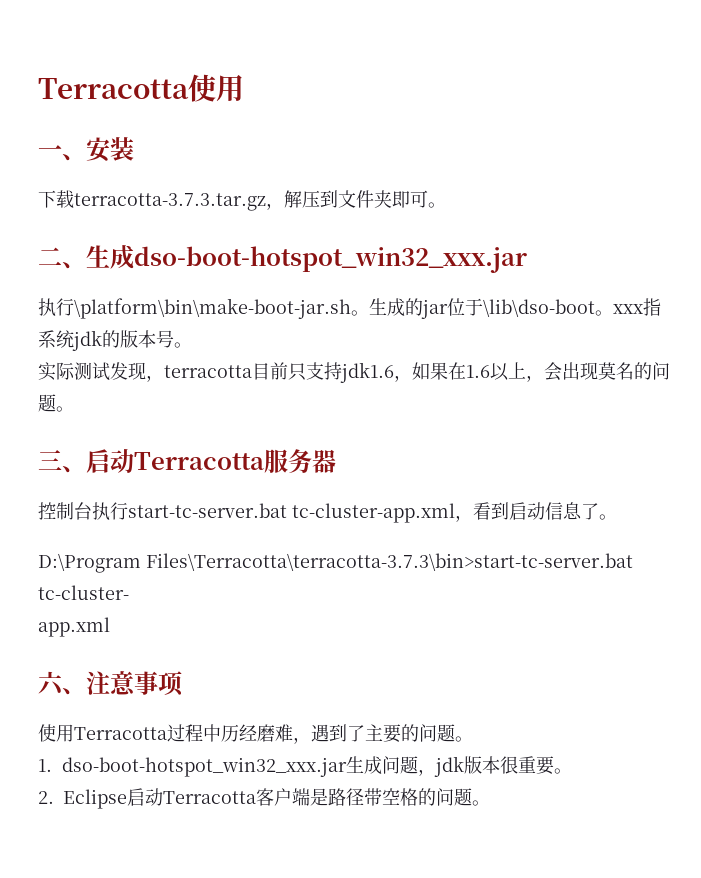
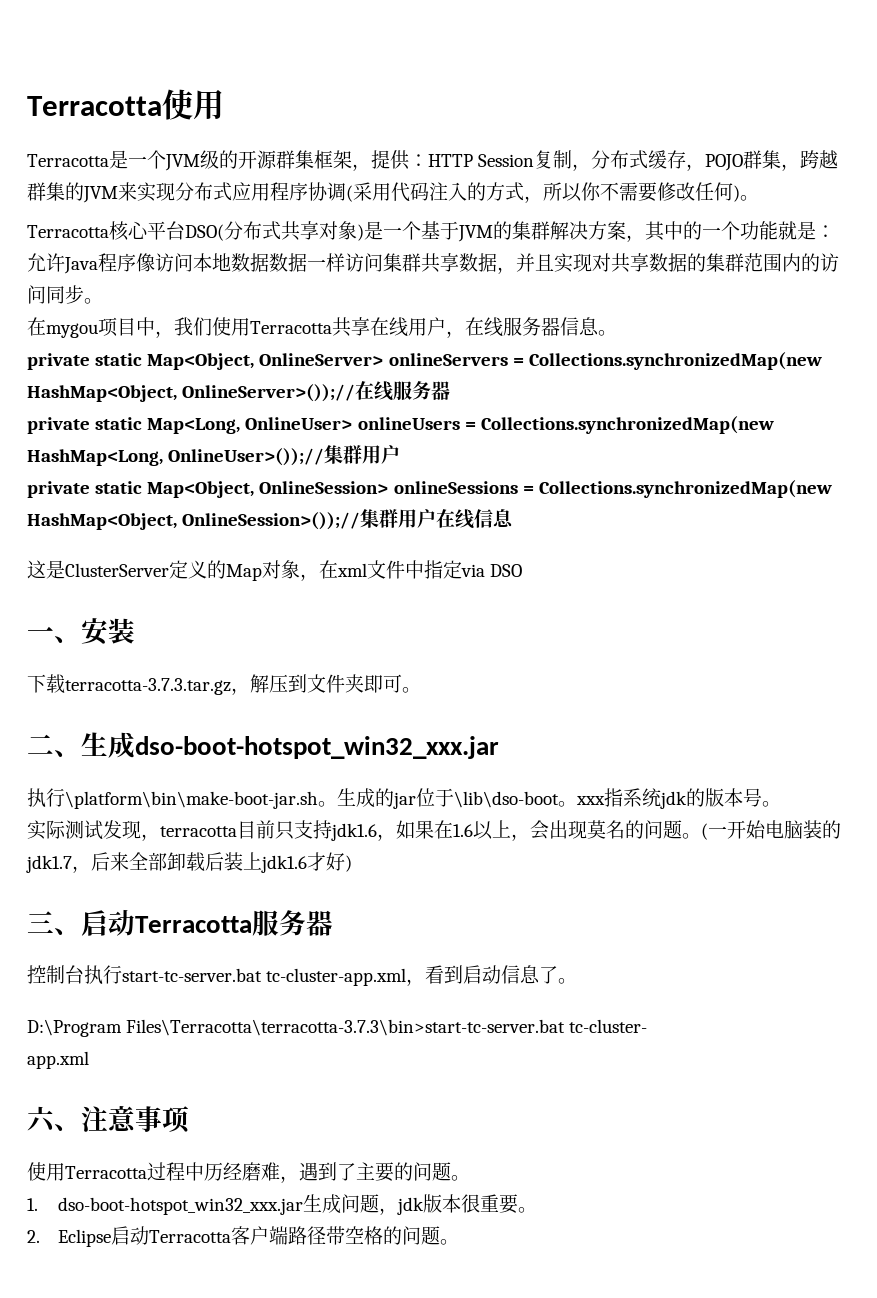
(244, 88) none -> [27,150,839,171] [27,182,759,203] [27,221,835,242] [27,253,839,274] [27,285,103,304] [27,317,617,338] [27,352,822,370] [27,381,451,402] [27,416,774,434] [27,445,401,466] [27,480,832,498] [27,509,515,530] [27,560,523,581] // Terracotta是一个JVM级的开源群集框架，提供：HTTP Session复制，分布式缓存，POJO群集，跨越群集的JVM来实现分布式应用程序协调(采用代码注入的方式，所以你不需要修改任何)。 // Terracotta核心平台DSO(分布式共享对象)是一个基于JVM的集群解决方案，其中的一个功能就是：允许Java程序像访问本地数据数据一样访问集群共享数据，并且实现对共享数据的集群范围内的访问同步。 // 在mygou项目中，我们使用Terracotta共享在线用户，在线服务器信息。 // private static Map<Object, OnlineServer> onlineServers = Collections.synchronizedMap(new HashMap<Object, OnlineServer>());//在线服务器 // private static Map<Long, OnlineUser> onlineUsers = Collections.synchronizedMap(new HashMap<Long, OnlineUser>());//集群用户 // private static Map<Object, OnlineSession> onlineSessions = Collections.synchronizedMap(new HashMap<Object, OnlineSession>());//集群用户在线信息 // 这是ClusterServer定义的Map对象，在xml文件中指定via DSO
(74, 409) none -> [701,820,841,840] [26,852,352,873] (一开始电脑装的jdk1.7，后来全部卸载后装上jdk1.6才好)
[310,788,328,806] 是 -> (288, 1235) none

